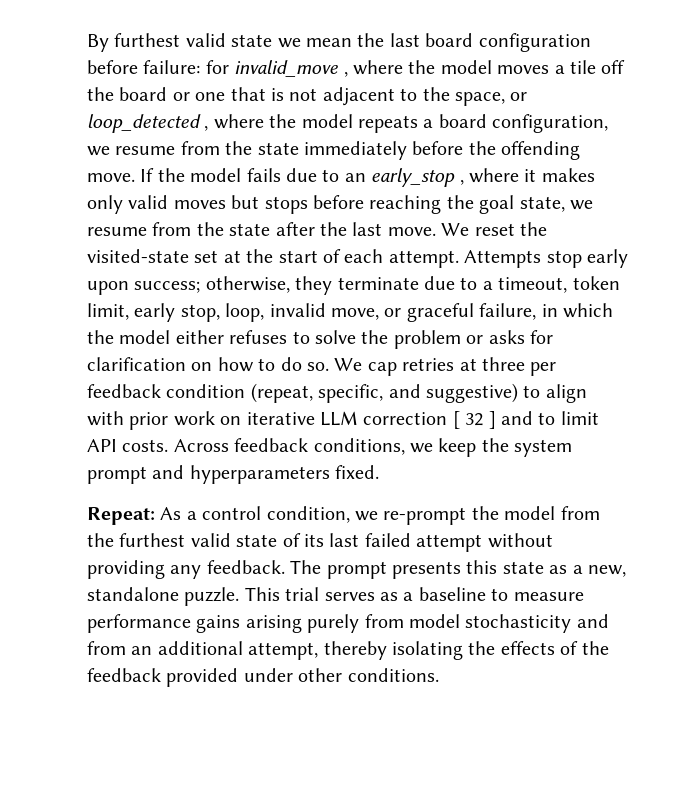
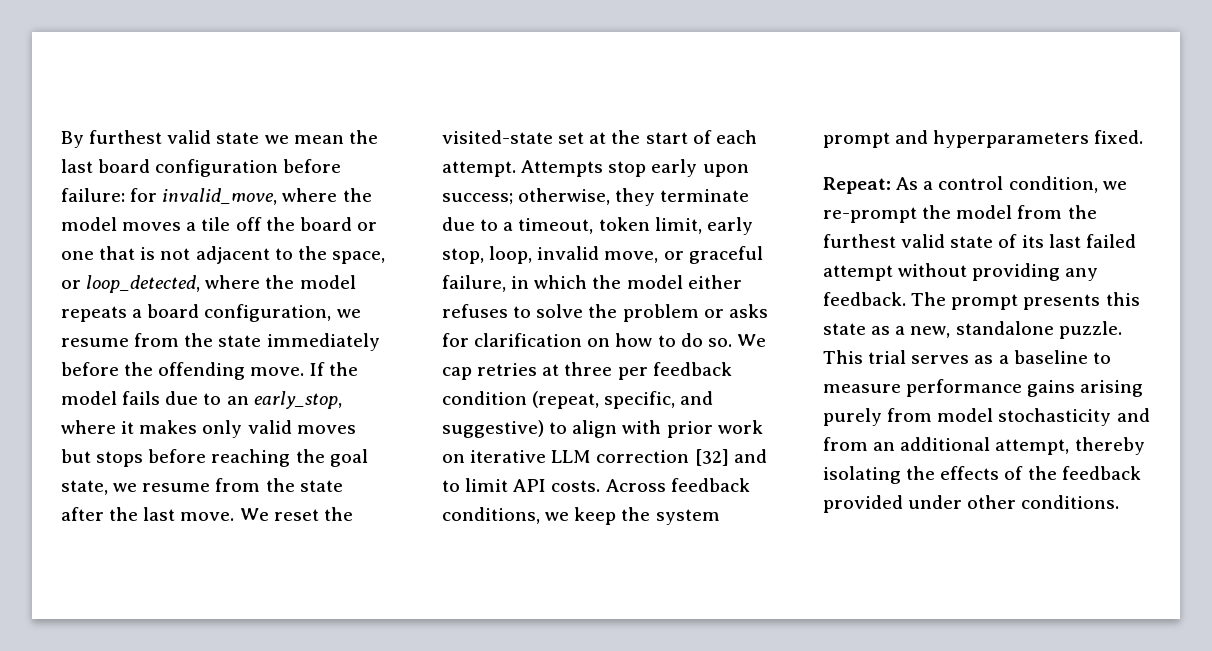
[234,60,348,77] invalid_move , -> [162,188,278,205] invalid_move,
[87,114,209,133] loop_detected , -> [86,275,201,293] loop_detected,
[371,168,464,187] early_stop , -> [253,391,342,409] early_stop,
[452,411,496,429] [ 32 ] -> [694,449,729,466] [32]

